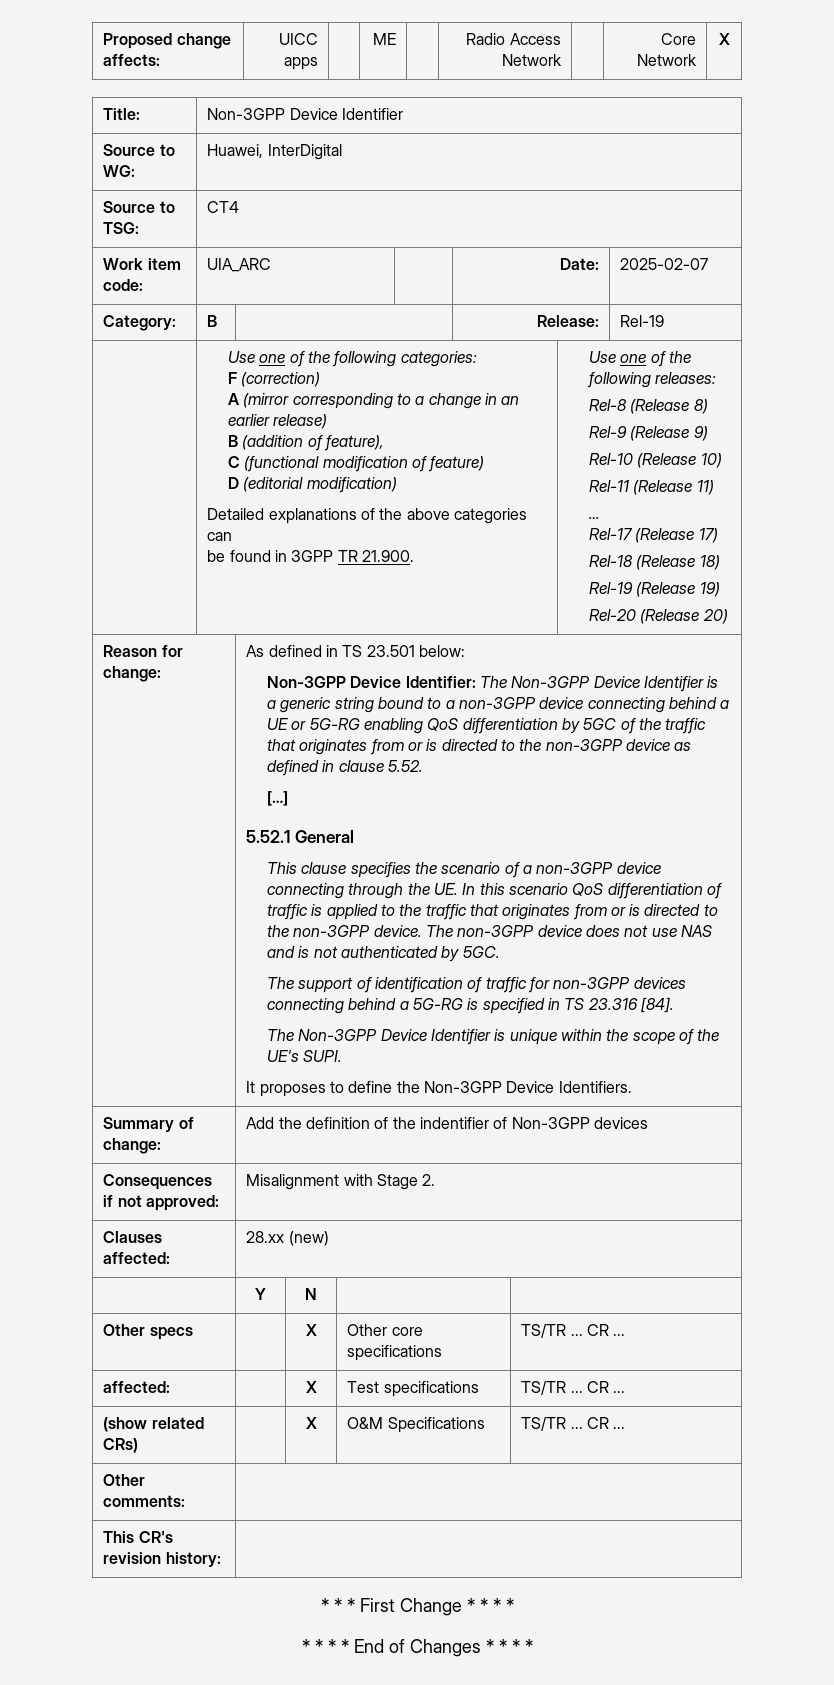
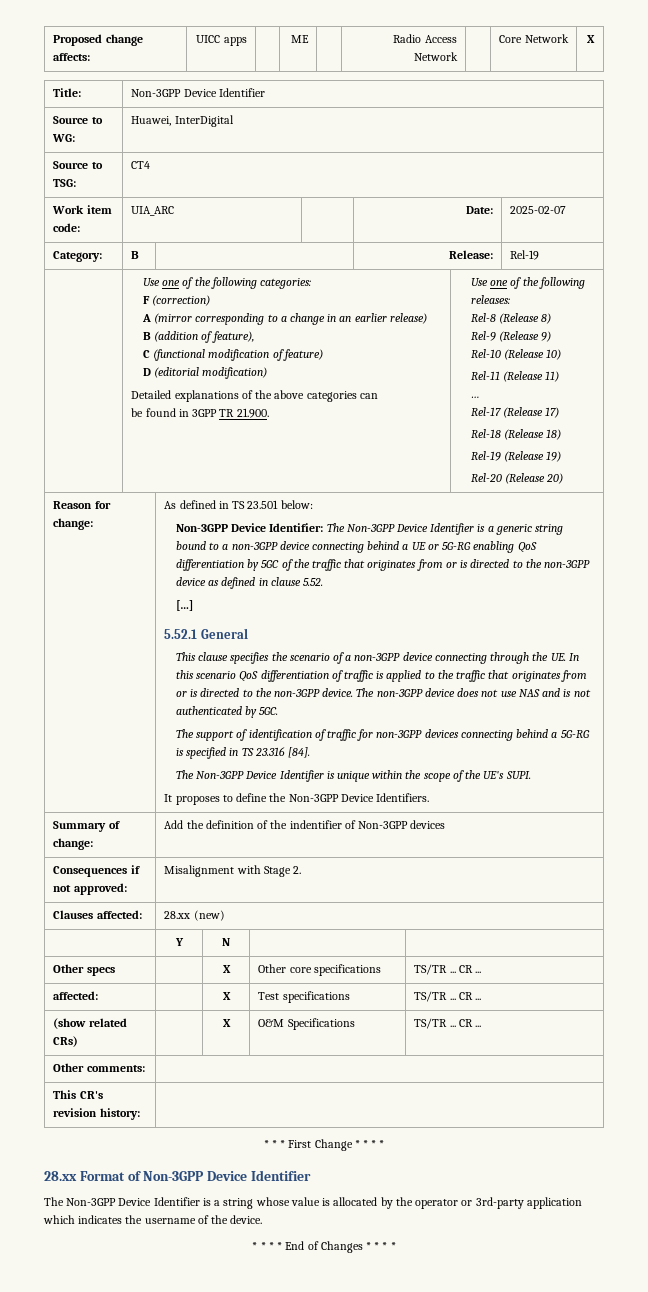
(514, 1605) none -> [44,1170,311,1181] [44,1197,582,1209] [43,1215,263,1224] // 28.xx Format of Non-3GPP Device Identifier // The Non-3GPP Device Identifier is a string whose value is allocated by the operator or 3rd-party application which indicates the username of the device.

